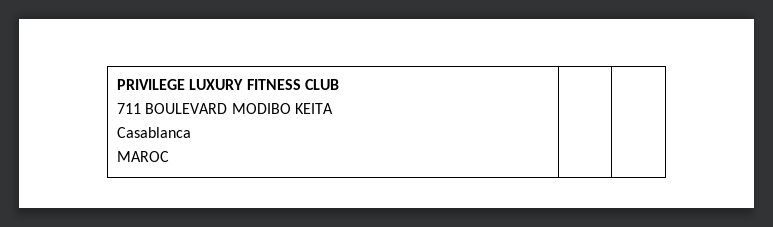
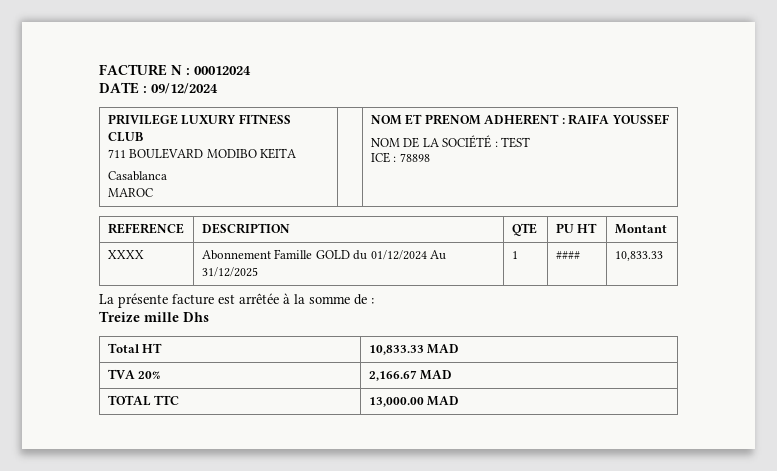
(117, 84) none -> [99,64,251,76] [99,82,218,94] FACTURE N : 00012024 // DATE : 09/12/2024 //
(170, 156) none -> [370,114,669,125] [370,135,531,148] [370,152,430,163] [107,223,184,234] [201,223,290,234] [511,223,537,236] [555,223,598,233] [614,224,667,234] [107,250,144,259] [201,249,447,260] [201,267,258,277] [511,251,518,259] [555,250,580,260] [614,251,663,261] [99,293,374,308] [99,311,209,323] [107,343,163,353] [368,344,460,355] [107,369,161,379] [368,370,453,381] [107,395,180,406] [368,396,460,407] NOM ET PRENOM ADHERENT : RAIFA YOUSSEF // NOM DE LA SOCIÉTÉ : TEST // ICE : 78898 // REFERENCE | DESCRIPTION | QTE | PU HT | Montant // XXXX | Abonnement Famille GOLD du 01/12/2024 Au 31/12/2025 | 1 | #### | 10,833.33 // La présente facture est arrêtée à la somme de : // Treize mille Dhs // Total HT | 10,833.33 MAD // TVA 20% | 2,166.67 MAD // TOTAL TTC | 13,000.00 MAD

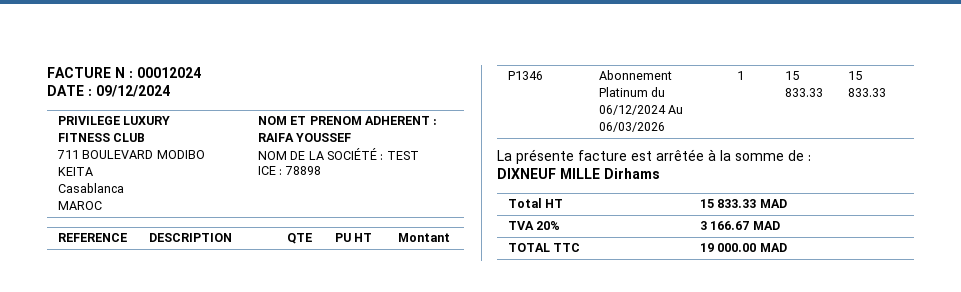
[107,250,144,259] XXXX -> [507,71,543,80] P1346
[274,249,447,260] [201,267,258,277] [511,251,518,259] [555,250,580,260] [614,251,663,261] Famille GOLD du 01/12/2024 Au 31/12/2025 | 1 | #### | 10,833.33 -> [598,87,666,97] [598,105,684,115] [598,122,665,132] [736,71,744,80] [784,71,799,80] [784,88,823,97] [847,71,862,80] [847,88,886,97] Platinum du 06/12/2024 Au 06/03/2026 | 1 | 15 833.33 | 15 833.33
[99,311,209,323] Treize mille Dhs -> [497,168,660,179] DIXNEUF MILLE Dirhams
[368,345,424,355] 10,833.33 -> [699,199,757,208] 15 833.33
[368,370,417,381] 2,166.67 -> [699,221,750,230] 3 166.67
[368,397,424,407] 13,000.00 -> [699,243,757,252] 19 000.00

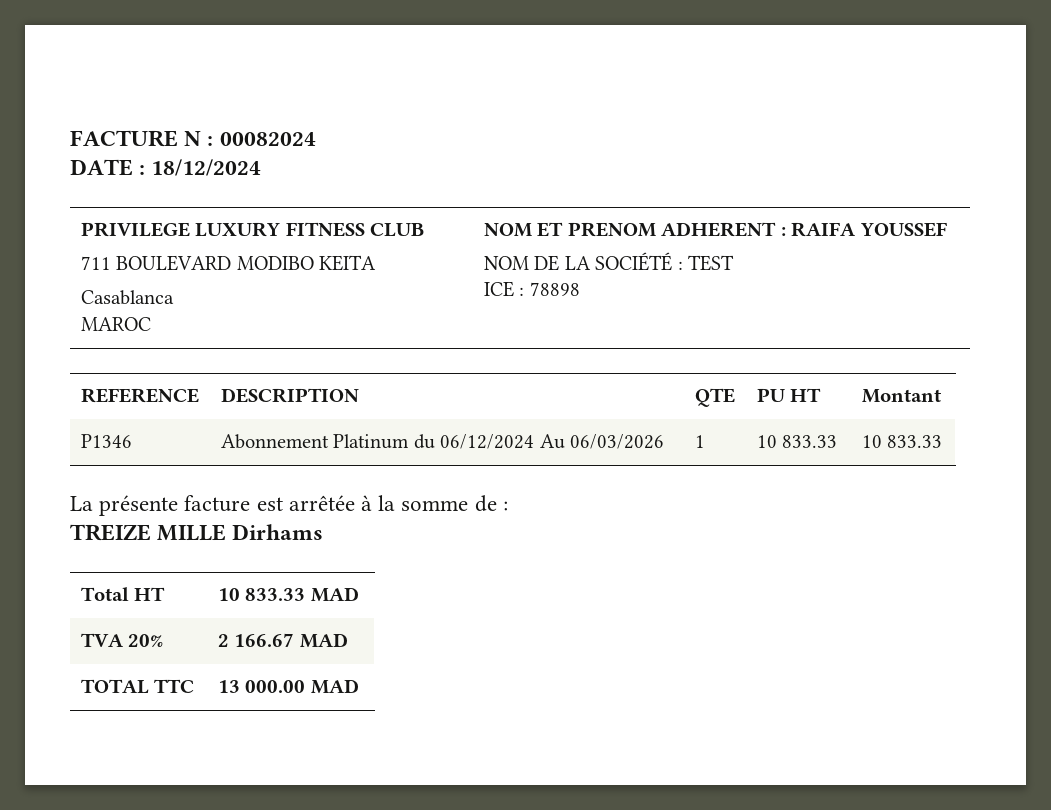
[137,67,201,78] 00012024 -> [219,132,316,146] 00082024
[96,85,170,97] 09/12/2024 -> [151,159,262,176] 18/12/2024
[784,71,799,80] 15 -> [756,435,777,448] 10
[847,71,862,80] 15 -> [861,435,882,448] 10
[497,168,556,179] DIXNEUF -> [70,524,151,541] TREIZE
[699,199,714,208] 15 -> [217,588,240,601] 10
[699,221,707,230] 3 -> [217,634,229,647] 2
[699,243,714,252] 19 -> [217,680,240,693] 13

